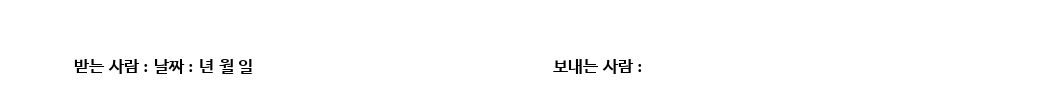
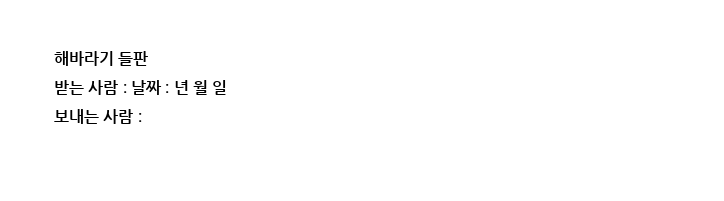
(74, 66) none -> [54,51,149,66] 해바라기 들판 //

